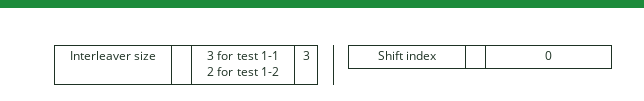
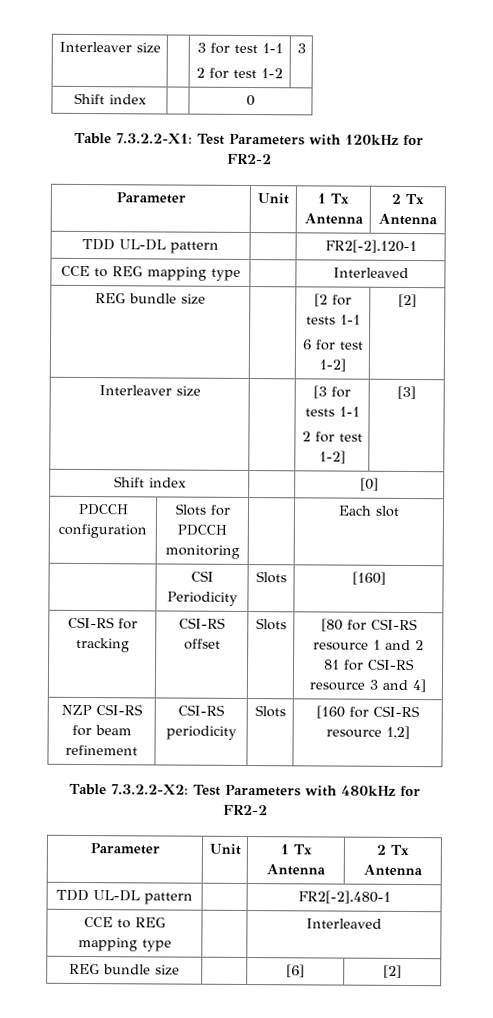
(552, 55) none -> [73,132,425,146] [226,153,272,165] [115,192,186,204] [257,193,289,205] [317,193,349,204] [303,213,364,225] [391,193,424,205] [378,213,438,226] [82,238,219,254] [324,239,417,254] [60,265,241,281] [332,267,409,278] [95,293,206,305] [314,293,352,307] [305,314,361,325] [301,339,364,351] [318,358,346,372] [398,293,417,308] [98,385,201,397] [313,385,351,399] [304,406,360,417] [301,431,363,443] [318,450,346,464] [397,385,416,400] [113,476,187,488] [360,477,379,491] [77,503,129,516] [58,523,147,539] [174,503,231,516] [177,524,227,536] [164,544,240,559] [338,505,400,517] [190,570,214,582] [166,591,238,606] [255,571,287,584] [351,571,386,585] [67,616,138,630] [75,637,130,653] [179,617,226,629] [183,638,221,650] [255,618,287,631] [320,618,418,632] [313,639,424,651] [323,658,415,671] [309,679,426,693] [61,704,143,716] [71,724,132,737] [65,744,138,756] [178,704,225,716] [165,725,237,740] [254,705,286,718] [316,705,420,719] [325,725,410,740] [68,783,422,797] [222,804,268,816] [89,843,160,855] [208,843,241,855] [279,844,312,855] [266,864,326,876] [376,844,409,855] [363,864,423,877] [56,889,193,905] [297,890,391,904] [83,917,166,929] [77,936,172,952] [306,918,382,929] [69,963,180,976] [286,964,305,978] [383,964,402,978] // Table 7.3.2.2-X1: Test Parameters with 120kHz for FR2-2 // Parameter | Unit | 1 Tx Antenna | 2 Tx Antenna // TDD UL-DL pattern | | FR2[-2].120-1 // CCE to REG mapping type | | Interleaved // REG bundle size | | [2 for tests 1-1 // 6 for test 1-2] | [2] // Interleaver size | | [3 for tests 1-1 // 2 for test 1-2] | [3] // Shift index | | [0] // PDCCH configuration | Slots for PDCCH monitoring | | Each slot // | CSI Periodicity | Slots | [160] // CSI-RS for tracking | CSI-RS offset | Slots | [80 for CSI-RS resource 1 and 2 // 81 for CSI-RS resource 3 and 4] // NZP CSI-RS for beam refinement | CSI-RS periodicity | Slots | [160 for CSI-RS resource 1,2] // Table 7.3.2.2-X2: Test Parameters with 480kHz for FR2-2 // Parameter | Unit | 1 Tx Antenna | 2 Tx Antenna // TDD UL-DL pattern | | FR2[-2].480-1 // CCE to REG mapping type | | Interleaved // REG bundle size | | [6] | [2]

